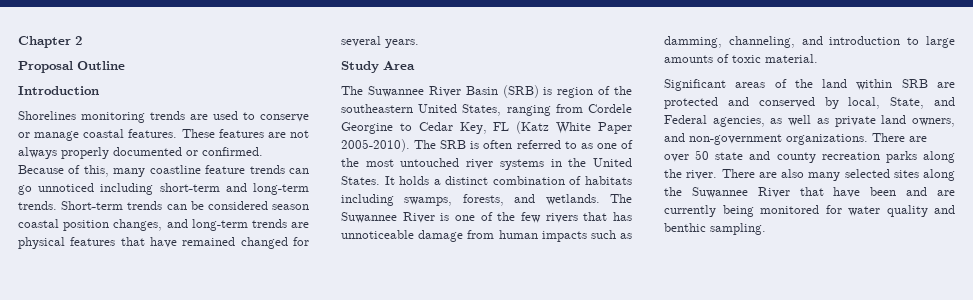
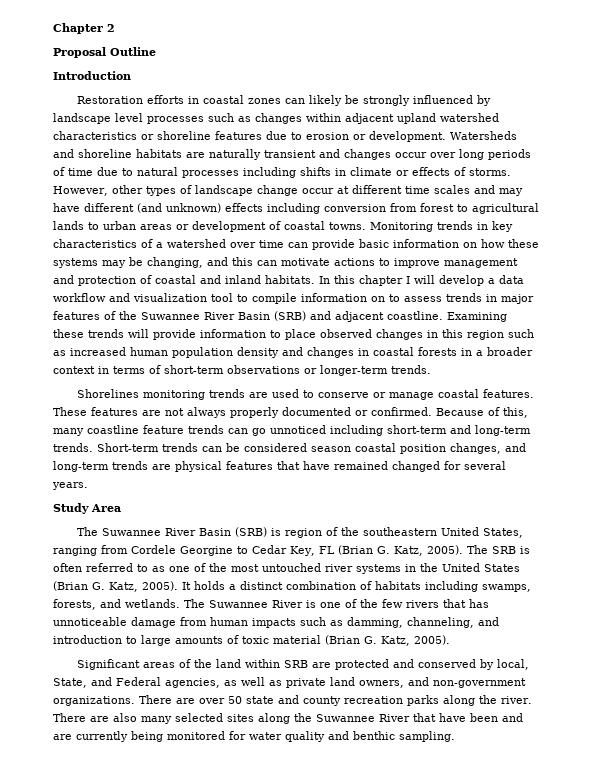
(99, 90) none -> [77,95,492,106] [53,113,499,124] [53,131,517,142] [53,149,531,160] [53,167,511,178] [53,185,523,196] [53,203,539,214] [53,221,513,232] [53,239,539,250] [53,257,518,268] [53,275,524,286] [53,293,534,304] [53,311,507,322] [53,329,534,340] [53,347,533,358] [53,365,431,376] // Restoration efforts in coastal zones can likely be strongly influenced by landscape level processes such as changes within adjacent upland watershed characteristics or shoreline features due to erosion or development. Watersheds and shoreline habitats are naturally transient and changes occur over long periods of time due to natural processes including shifts in climate or effects of storms. However, other types of landscape change occur at different time scales and may have different (and unknown) effects including conversion from forest to agricultural lands to urban areas or development of coastal towns. Monitoring trends in key characteristics of a watershed over time can provide basic information on how these systems may be changing, and this can motivate actions to improve management and protection of coastal and inland habitats. In this chapter I will develop a data workflow and visualization tool to compile information on to assess trends in major features of the Suwannee River Basin (SRB) and adjacent coastline. Examining these trends will provide information to place observed changes in this region such as increased human population density and changes in coastal forests in a broader context in terms of short-term observations or longer-term trends.
[516,121,632,134] [341,139,410,152] (Katz White Paper 2005-2010). -> [337,545,463,556] (Brian G. Katz, 2005).
[341,176,380,185] States. -> [484,564,520,572] [53,581,178,592] States (Brian G. Katz, 2005).
[765,54,818,63] material. -> [273,635,450,646] material (Brian G. Katz, 2005).

